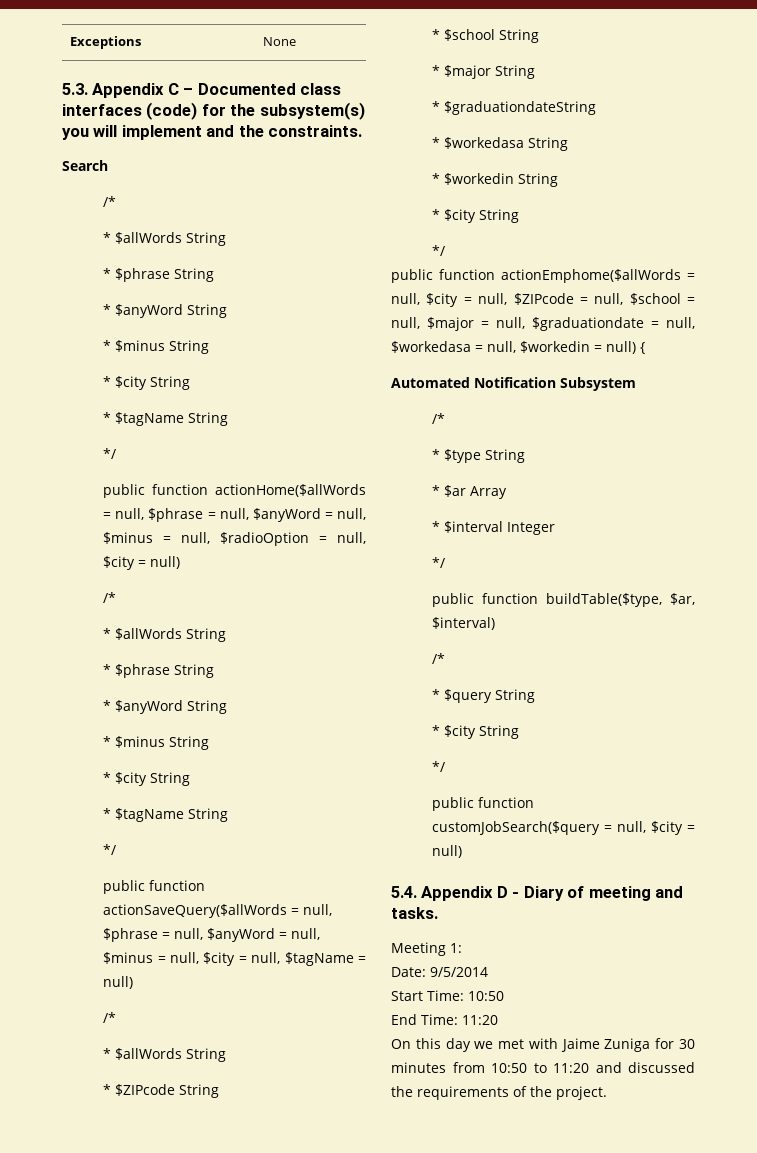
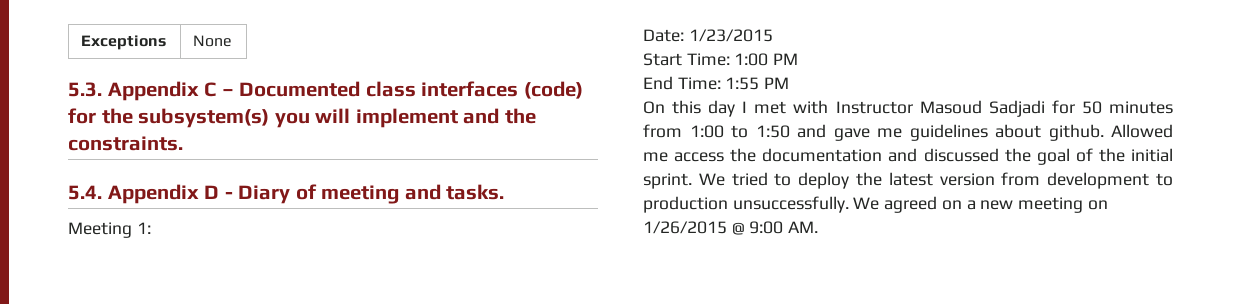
[62,160,108,171] [103,196,117,207] [103,232,227,246] [103,268,215,282] [103,304,228,318] [103,340,210,354] [103,376,191,390] [103,412,229,426] [103,448,117,459] [103,484,366,498] [103,508,366,522] [103,532,366,546] [103,556,181,570] [103,592,117,603] [103,628,227,642] [103,664,215,678] [103,700,228,714] [103,736,210,750] [103,772,191,786] [103,808,229,822] [103,844,117,855] [103,880,206,894] [103,904,333,918] [103,928,321,942] [103,952,366,966] [103,976,134,989] [103,1012,117,1023] [103,1048,227,1062] [103,1084,220,1098] [432,29,540,43] [432,65,536,79] [432,101,597,115] [432,137,569,151] [432,173,559,187] [432,209,520,223] [432,245,446,256] [391,269,695,283] [391,293,695,307] [391,317,695,331] [391,341,645,354] [391,377,636,391] [432,413,446,424] [432,449,526,463] [432,485,508,499] [432,521,556,535] [432,557,446,568] [432,593,695,607] [432,617,496,630] [432,653,446,664] [432,689,536,703] [432,725,520,739] [432,761,446,772] [432,797,535,811] [432,821,695,835] [432,845,463,858] // Search // /* // * $allWords String // * $phrase String // * $anyWord String // * $minus String // * $city String // * $tagName String // */ // public function actionHome($allWords = null, $phrase = null, $anyWord = null, $minus = null, $radioOption = null, $city = null) // /* // * $allWords String // * $phrase String // * $anyWord String // * $minus String // * $city String // * $tagName String // */ // public function actionSaveQuery($allWords = null, $phrase = null, $anyWord = null, $minus = null, $city = null, $tagName = null) // /* // * $allWords String // * $ZIPcode String // * $school String // * $major String // * $graduationdateString // * $workedasa String // * $workedin String // * $city String // */ // public function actionEmphome($allWords = null, $city = null, $ZIPcode = null, $school = null, $major = null, $graduationdate = null, $workedasa = null, $workedin = null) { // Automated Notification Subsystem // /* // * $type String // * $ar Array // * $interval Integer // */ // public function buildTable($type, $ar, $interval) // /* // * $query String // * $city String // */ // public function customJobSearch($query = null, $city = null) -> (183, 143) none
[430,967,488,977] 9/5/2014 -> [688,29,773,42] 1/23/2015
[468,991,504,1001] 10:50 -> [734,53,799,66] 1:00 PM
[462,1015,498,1025] 11:20 -> [725,77,790,90] 1:55 PM
[474,1041,494,1049] we -> [742,101,748,113] I
[560,1038,695,1052] [391,1062,589,1073] Jaime Zuniga for 30 minutes from 10:50 to 11:20 -> [835,100,1173,117] [643,124,1173,141] [643,148,883,162] Instructor Masoud Sadjadi for 50 minutes from 1:00 to 1:50 and gave me guidelines about github. Allowed me access the documentation
[417,1086,509,1100] requirements -> [1036,148,1070,165] goal
[556,1086,607,1100] project. -> [1131,148,1173,162] [643,172,1173,189] [643,196,1108,213] [643,221,819,235] initial sprint. We tried to deploy the latest version from development to production unsuccessfully. We agreed on a new meeting on 1/26/2015 @ 9:00 AM.

